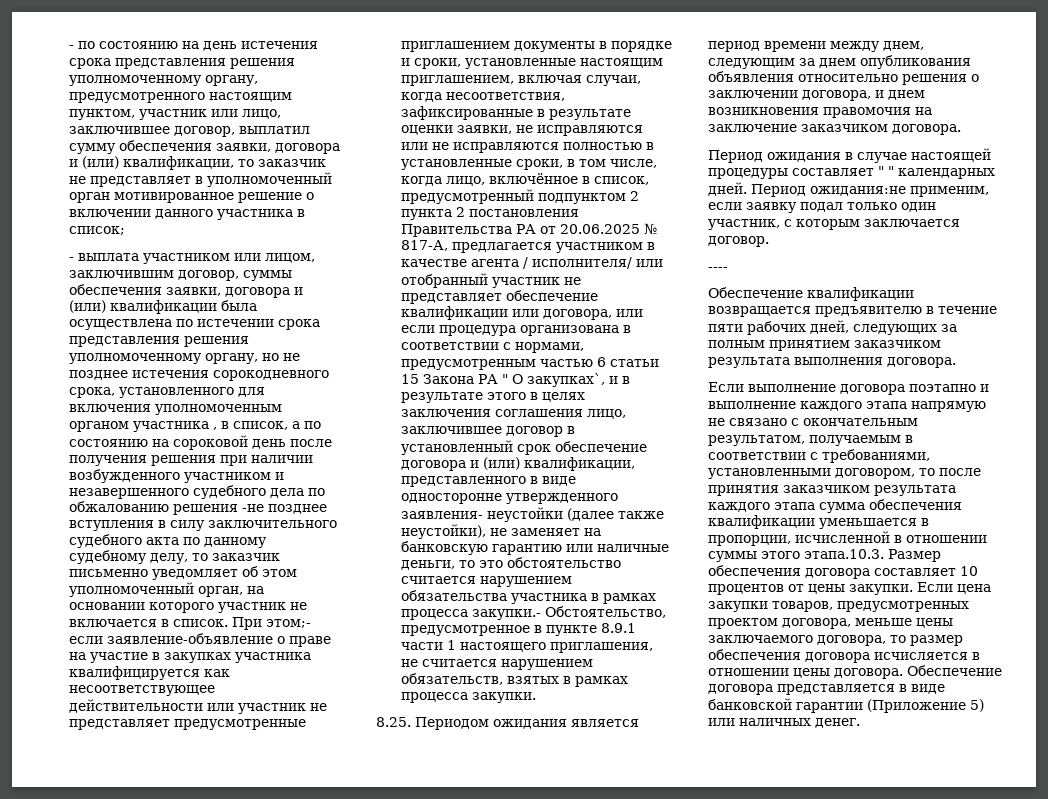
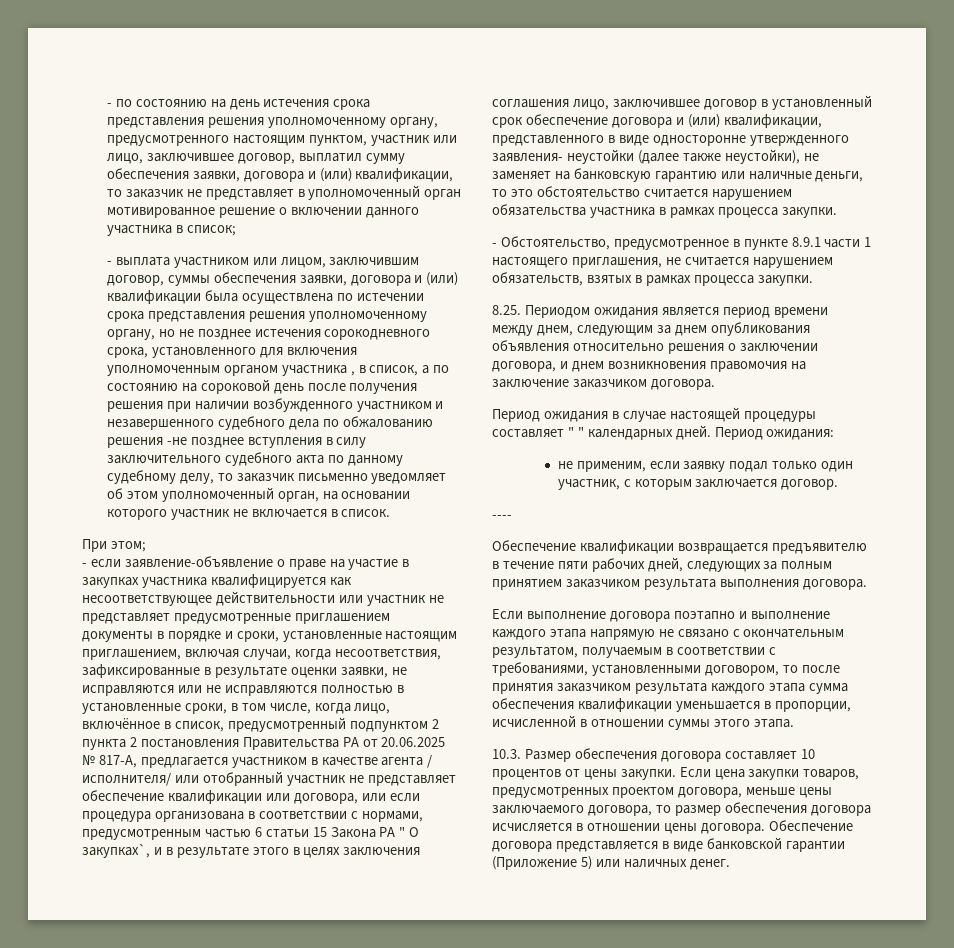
[231,617,311,630] При этом;- -> [82,539,146,552] [82,563,87,567] // При этом; // -
[471,609,541,620] закупки.- -> [781,207,837,218] [492,243,497,247] закупки. // -
[810,186,906,196] ожидания:не -> [766,429,835,440] [557,461,573,469] ожидания: // не
[804,549,884,559] этапа.10.3. -> [753,719,794,728] [492,749,521,759] этапа. // 10.3.

